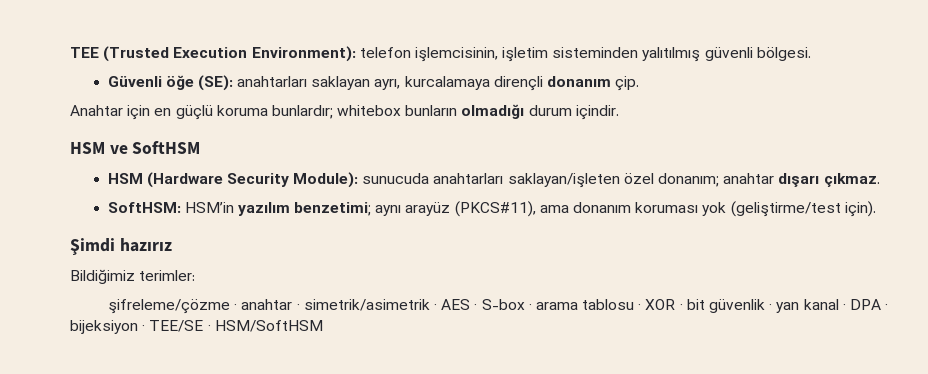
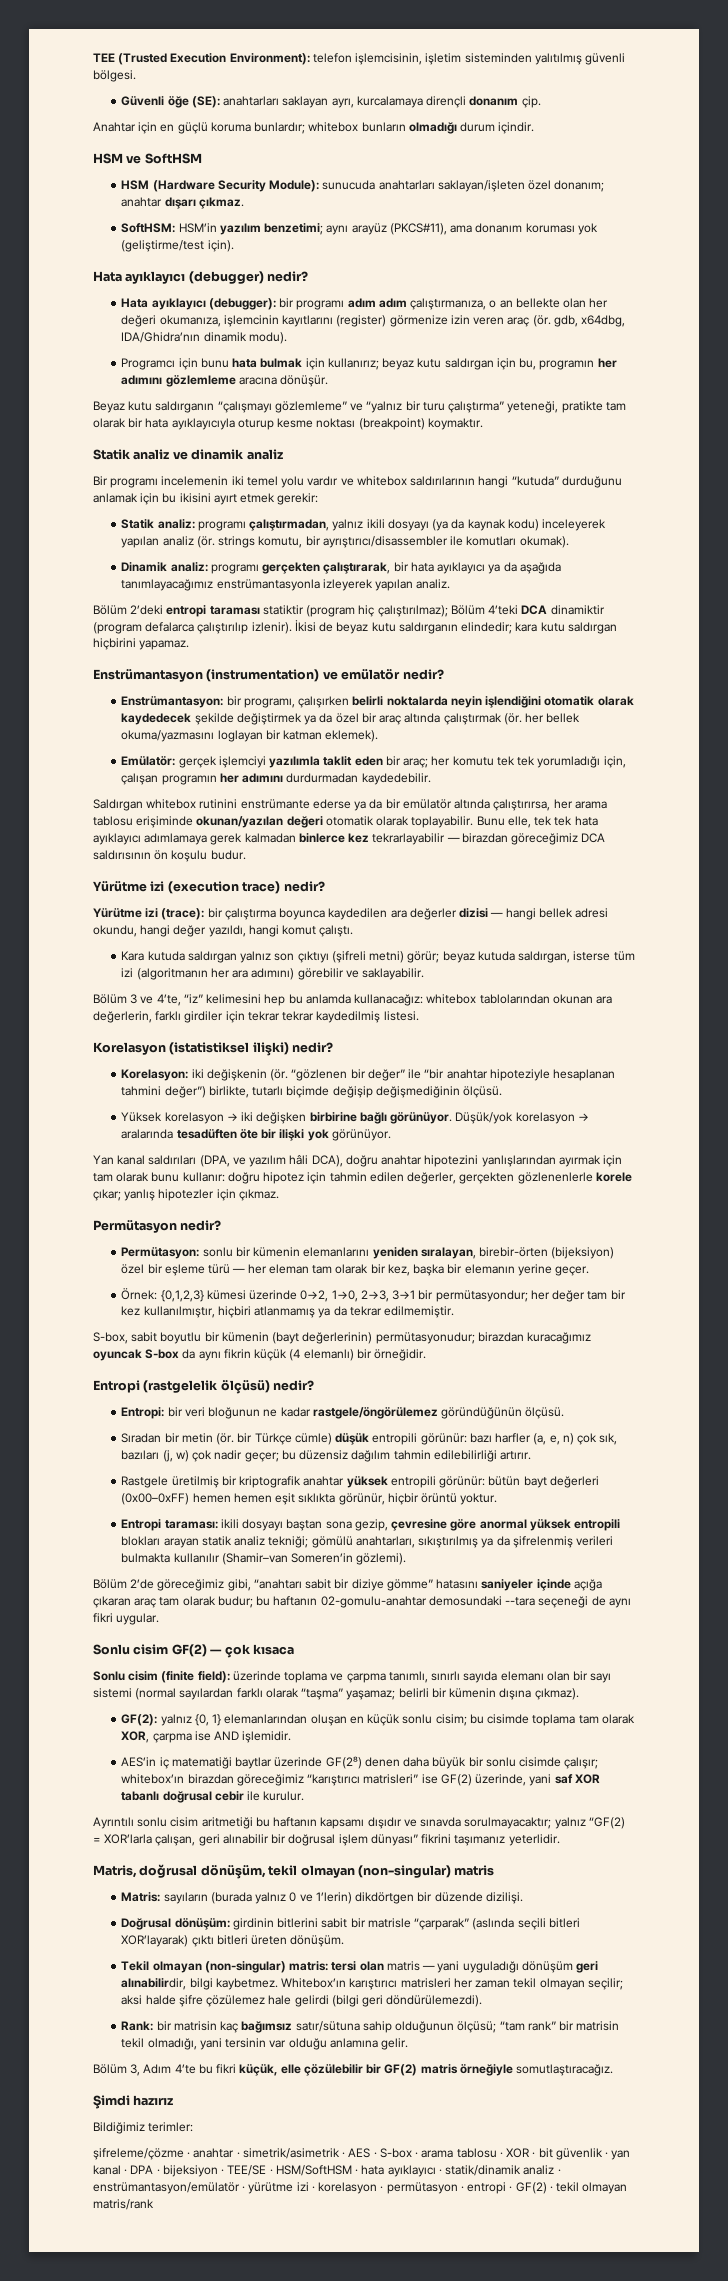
(876, 209) none -> [93,271,309,284] [121,298,609,310] [121,315,626,327] [121,332,287,344] [121,358,617,370] [121,375,329,387] [93,401,626,413] [93,418,483,430] [93,449,283,460] [93,476,622,488] [93,493,319,505] [121,519,607,531] [121,536,569,548] [121,562,561,574] [121,579,451,591] [93,605,605,617] [93,620,617,634] [93,638,190,650] [93,669,444,682] [121,696,634,708] [121,713,581,725] [121,730,379,742] [121,756,626,768] [121,773,431,785] [93,799,607,811] [93,816,598,828] [93,833,606,845] [93,850,246,862] [93,881,325,894] [93,908,609,920] [93,925,354,937] [121,951,635,963] [121,968,425,980] [93,994,613,1006] [93,1011,419,1023] [93,1042,334,1056] [121,1069,616,1081] [121,1086,503,1098] [121,1112,589,1124] [121,1129,391,1141] [93,1155,623,1167] [93,1172,632,1184] [93,1189,279,1201] [93,1220,222,1233] [121,1247,615,1259] [121,1264,589,1276] [121,1288,626,1302] [121,1306,455,1318] [93,1332,592,1344] [93,1349,427,1361] [93,1380,315,1394] [121,1407,565,1419] [121,1433,618,1445] [121,1450,532,1462] [121,1476,599,1488] [121,1493,498,1505] [121,1519,621,1531] [121,1536,614,1548] [121,1553,407,1565] [93,1579,602,1591] [93,1596,631,1608] [93,1613,160,1625] [93,1644,294,1658] [93,1671,612,1683] [93,1688,579,1700] [121,1714,635,1726] [121,1731,292,1743] [121,1756,599,1769] [121,1774,600,1786] [121,1791,305,1803] [93,1817,625,1829] [93,1834,560,1846] [93,1864,495,1879] [121,1892,523,1904] [121,1918,580,1930] [121,1935,345,1947] [121,1961,599,1973] [121,1978,623,1990] [121,1995,483,2007] [121,2021,620,2033] [121,2038,409,2050] [93,2064,614,2076] // Hata ayıklayıcı (debugger) nedir? // Hata ayıklayıcı (debugger): bir programı adım adım çalıştırmanıza, o an bellekte olan her değeri okumanıza, işlemcinin kayıtlarını (register) görmenize izin veren araç (ör. gdb, x64dbg, IDA/Ghidra’nın dinamik modu). // Programcı için bunu hata bulmak için kullanırız; beyaz kutu saldırgan için bu, programın her adımını gözlemleme aracına dönüşür. // Beyaz kutu saldırganın “çalışmayı gözlemleme” ve “yalnız bir turu çalıştırma” yeteneği, pratikte tam olarak bir hata ayıklayıcıyla oturup kesme noktası (breakpoint) koymaktır. // Statik analiz ve dinamik analiz // Bir programı incelemenin iki temel yolu vardır ve whitebox saldırılarının hangi “kutuda” durduğunu anlamak için bu ikisini ayırt etmek gerekir: // Statik analiz: programı çalıştırmadan, yalnız ikili dosyayı (ya da kaynak kodu) inceleyerek yapılan analiz (ör. strings komutu, bir ayrıştırıcı/disassembler ile komutları okumak). // Dinamik analiz: programı gerçekten çalıştırarak, bir hata ayıklayıcı ya da aşağıda tanımlayacağımız enstrümantasyonla izleyerek yapılan analiz. // Bölüm 2’deki entropi taraması statiktir (program hiç çalıştırılmaz); Bölüm 4’teki DCA dinamiktir (program defalarca çalıştırılıp izlenir). İkisi de beyaz kutu saldırganın elindedir; kara kutu saldırgan hiçbirini yapamaz. // Enstrümantasyon (instrumentation) ve emülatör nedir? // Enstrümantasyon: bir programı, çalışırken belirli noktalarda neyin işlendiğini otomatik olarak kaydedecek şekilde değiştirmek ya da özel bir araç altında çalıştırmak (ör. her bellek okuma/yazmasını loglayan bir katman eklemek). // Emülatör: gerçek işlemciyi yazılımla taklit eden bir araç; her komutu tek tek yorumladığı için, çalışan programın her adımını durdurmadan kaydedebilir. // Saldırgan whitebox rutinini enstrümante ederse ya da bir emülatör altında çalıştırırsa, her arama tablosu erişiminde okunan/yazılan değeri otomatik olarak toplayabilir. Bunu elle, tek tek hata ayıklayıcı adımlamaya gerek kalmadan binlerce kez tekrarlayabilir — birazdan göreceğimiz DCA saldırısının ön koşulu budur. // Yürütme izi (execution trace) nedir? // Yürütme izi (trace): bir çalıştırma boyunca kaydedilen ara değerler dizisi — hangi bellek adresi okundu, hangi değer yazıldı, hangi komut çalıştı. // Kara kutuda saldırgan yalnız son çıktıyı (şifreli metni) görür; beyaz kutuda saldırgan, isterse tüm izi (algoritmanın her ara adımını) görebilir ve saklayabilir. // Bölüm 3 ve 4’te, “iz” kelimesini hep bu anlamda kullanacağız: whitebox tablolarından okunan ara değerlerin, farklı girdiler için tekrar tekrar kaydedilmiş listesi. // Korelasyon (istatistiksel ilişki) nedir? // Korelasyon: iki değişkenin (ör. “gözlenen bir değer” ile “bir anahtar hipoteziyle hesaplanan tahmini değer”) birlikte, tutarlı biçimde değişip değişmediğinin ölçüsü. // Yüksek korelasyon → iki değişken birbirine bağlı görünüyor. Düşük/yok korelasyon → aralarında tesadüften öte bir ilişki yok görünüyor. // Yan kanal saldırıları (DPA, ve yazılım hâli DCA), doğru anahtar hipotezini yanlışlarından ayırmak için tam olarak bunu kullanır: doğru hipotez için tahmin edilen değerler, gerçekten gözlenenlerle korele çıkar; yanlış hipotezler için çıkmaz. // Permütasyon nedir? // Permütasyon: sonlu bir kümenin elemanlarını yeniden sıralayan, birebir-örten (bijeksiyon) özel bir eşleme türü — her eleman tam olarak bir kez, başka bir elemanın yerine geçer. // Örnek: {0,1,2,3} kümesi üzerinde 0→2, 1→0, 2→3, 3→1 bir permütasyondur; her değer tam bir kez kullanılmıştır, hiçbiri atlanmamış ya da tekrar edilmemiştir. // S-box, sabit boyutlu bir kümenin (bayt değerlerinin) permütasyonudur; birazdan kuracağımız oyuncak S-box da aynı fikrin küçük (4 elemanlı) bir örneğidir. // Entropi (rastgelelik ölçüsü) nedir? // Entropi: bir veri bloğunun ne kadar rastgele/öngörülemez göründüğünün ölçüsü. // Sıradan bir metin (ör. bir Türkçe cümle) düşük entropili görünür: bazı harfler (a, e, n) çok sık, bazıları (j, w) çok nadir geçer; bu düzensiz dağılım tahmin edilebilirliği artırır. // Rastgele üretilmiş bir kriptografik anahtar yüksek entropili görünür: bütün bayt değerleri (0x00–0xFF) hemen hemen eşit sıklıkta görünür, hiçbir örüntü yoktur. // Entropi taraması: ikili dosyayı baştan sona gezip, çevresine göre anormal yüksek entropili blokları arayan statik analiz tekniği; gömülü anahtarları, sıkıştırılmış ya da şifrelenmiş verileri bulmakta kullanılır (Shamir–van Someren’in gözlemi). // Bölüm 2’de göreceğimiz gibi, “anahtarı sabit bir diziye gömme” hatasını saniyeler içinde açığa çıkaran araç tam olarak budur; bu haftanın 02-gomulu-anahtar demosundaki --tara seçeneği de aynı fikri uygular. // Sonlu cisim GF(2) — çok kısaca // Sonlu cisim (finite field): üzerinde toplama ve çarpma tanımlı, sınırlı sayıda elemanı olan bir sayı sistemi (normal sayılardan farklı olarak “taşma” yaşamaz; belirli bir kümenin dışına çıkmaz). // GF(2): yalnız {0, 1} elemanlarından oluşan en küçük sonlu cisim; bu cisimde toplama tam olarak XOR, çarpma ise AND işlemidir. // AES’in iç matematiği baytlar üzerinde GF(2⁸) denen daha büyük bir sonlu cisimde çalışır; whitebox’ın birazdan göreceğimiz “karıştırıcı matrisleri” ise GF(2) üzerinde, yani saf XOR tabanlı doğrusal cebir ile kurulur. // Ayrıntılı sonlu cisim aritmetiği bu haftanın kapsamı dışıdır ve sınavda sorulmayacaktır; yalnız “GF(2) = XOR’larla çalışan, geri alınabilir bir doğrusal işlem dünyası” fikrini taşımanız yeterlidir. // Matris, doğrusal dönüşüm, tekil olmayan (non-singular) matris // Matris: sayıların (burada yalnız 0 ve 1’lerin) dikdörtgen bir düzende dizilişi. // Doğrusal dönüşüm: girdinin bitlerini sabit bir matrisle “çarparak” (aslında seçili bitleri XOR’layarak) çıktı bitleri üreten dönüşüm. // Tekil olmayan (non-singular) matris: tersi olan matris — yani uyguladığı dönüşüm geri alınabilirdir, bilgi kaybetmez. Whitebox’ın karıştırıcı matrisleri her zaman tekil olmayan seçilir; aksi halde şifre çözülemez hale gelirdi (bilgi geri döndürülemezdi). // Rank: bir matrisin kaç bağımsız satır/sütuna sahip olduğunun ölçüsü; “tam rank” bir matrisin tekil olmadığı, yani tersinin var olduğu anlamına gelir. // Bölüm 3, Adım 4’te bu fikri küçük, elle çözülebilir bir GF(2) matris örneğiyle somutlaştıracağız.
(323, 326) none -> [355,2165,561,2177] [93,2182,628,2194] [93,2199,154,2210] · hata ayıklayıcı · statik/dinamik analiz · enstrümantasyon/emülatör · yürütme izi · korelasyon · permütasyon · entropi · GF(2) · tekil olmayan matris/rank

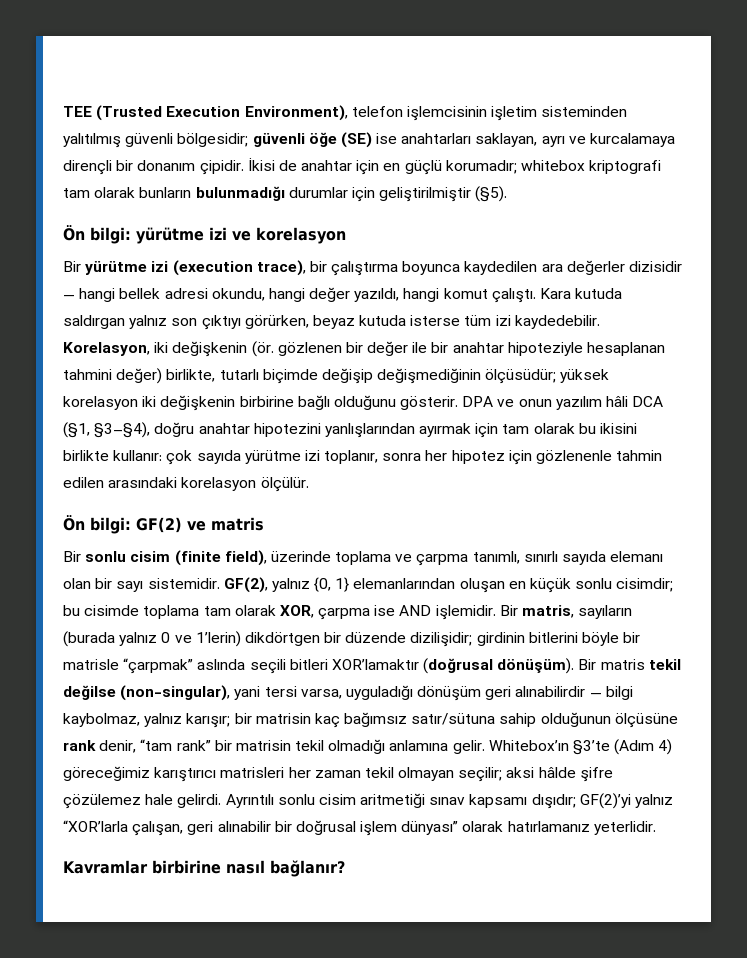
[229,53,423,65] Environment): telefon işlemcisinin, -> [244,105,487,121] Environment), telefon işlemcisinin
[93,70,136,82] [121,96,541,108] [93,122,535,134] [93,153,202,164] [121,180,605,192] [121,197,244,209] [121,223,598,235] [121,240,234,252] [93,271,309,284] [121,298,609,310] [121,315,626,327] [121,332,287,344] [121,358,617,370] [121,375,329,387] [93,401,626,413] [93,418,483,430] [93,449,283,460] [93,476,622,488] [93,493,319,505] [121,519,607,531] [121,536,569,548] [121,562,561,574] [121,579,451,591] [93,605,605,617] [93,620,617,634] [93,638,190,650] [93,669,444,682] [121,696,634,708] [121,713,581,725] [121,730,379,742] [121,756,626,768] [121,773,431,785] [93,799,607,811] [93,816,598,828] [93,833,606,845] [93,850,246,862] [93,881,325,894] [93,908,205,920] bölgesi. // Güvenli öğe (SE): anahtarları saklayan ayrı, kurcalamaya dirençli donanım çip. // Anahtar için en güçlü koruma bunlardır; whitebox bunların olmadığı durum içindir. // HSM ve SoftHSM // HSM (Hardware Security Module): sunucuda anahtarları saklayan/işleten özel donanım; anahtar dışarı çıkmaz. // SoftHSM: HSM’in yazılım benzetimi; aynı arayüz (PKCS#11), ama donanım koruması yok (geliştirme/test için). // Hata ayıklayıcı (debugger) nedir? // Hata ayıklayıcı (debugger): bir programı adım adım çalıştırmanıza, o an bellekte olan her değeri okumanıza, işlemcinin kayıtlarını (register) görmenize izin veren araç (ör. gdb, x64dbg, IDA/Ghidra’nın dinamik modu). // Programcı için bunu hata bulmak için kullanırız; beyaz kutu saldırgan için bu, programın her adımını gözlemleme aracına dönüşür. // Beyaz kutu saldırganın “çalışmayı gözlemleme” ve “yalnız bir turu çalıştırma” yeteneği, pratikte tam olarak bir hata ayıklayıcıyla oturup kesme noktası (breakpoint) koymaktır. // Statik analiz ve dinamik analiz // Bir programı incelemenin iki temel yolu vardır ve whitebox saldırılarının hangi “kutuda” durduğunu anlamak için bu ikisini ayırt etmek gerekir: // Statik analiz: programı çalıştırmadan, yalnız ikili dosyayı (ya da kaynak kodu) inceleyerek yapılan analiz (ör. strings komutu, bir ayrıştırıcı/disassembler ile komutları okumak). // Dinamik analiz: programı gerçekten çalıştırarak, bir hata ayıklayıcı ya da aşağıda tanımlayacağımız enstrümantasyonla izleyerek yapılan analiz. // Bölüm 2’deki entropi taraması statiktir (program hiç çalıştırılmaz); Bölüm 4’teki DCA dinamiktir (program defalarca çalıştırılıp izlenir). İkisi de beyaz kutu saldırganın elindedir; kara kutu saldırgan hiçbirini yapamaz. // Enstrümantasyon (instrumentation) ve emülatör nedir? // Enstrümantasyon: bir programı, çalışırken belirli noktalarda neyin işlendiğini otomatik olarak kaydedecek şekilde değiştirmek ya da özel bir araç altında çalıştırmak (ör. her bellek okuma/yazmasını loglayan bir katman eklemek). // Emülatör: gerçek işlemciyi yazılımla taklit eden bir araç; her komutu tek tek yorumladığı için, çalışan programın her adımını durdurmadan kaydedebilir. // Saldırgan whitebox rutinini enstrümante ederse ya da bir emülatör altında çalıştırırsa, her arama tablosu erişiminde okunan/yazılan değeri otomatik olarak toplayabilir. Bunu elle, tek tek hata ayıklayıcı adımlamaya gerek kalmadan binlerce kez tekrarlayabilir — birazdan göreceğimiz DCA saldırısının ön koşulu budur. // Yürütme izi (execution trace) nedir? // Yürütme izi (trace): -> [177,132,676,148] [63,157,662,175] [63,186,508,202] [63,225,346,244] [63,260,306,276] bölgesidir; güvenli öğe (SE) ise anahtarları saklayan, ayrı ve kurcalamaya dirençli bir donanım çipidir. İkisi de anahtar için en güçlü korumadır; whitebox kriptografi tam olarak bunların bulunmadığı durumlar için geliştirilmiştir (§5). // Ön bilgi: yürütme izi ve korelasyon // Bir yürütme izi (execution trace),
[459,908,489,918] dizisi -> [629,261,683,272] dizisidir
(354, 931) // -> (536, 295) none
[331,951,440,963] (şifreli metni) görür; -> [244,315,309,329] görürken,
[518,951,571,963] saldırgan, -> (407, 320) none
[136,968,425,980] [93,994,613,1006] [93,1011,419,1023] [93,1042,334,1056] [121,1069,445,1081] (algoritmanın her ara adımını) görebilir ve saklayabilir. // Bölüm 3 ve 4’te, “iz” kelimesini hep bu anlamda kullanacağız: whitebox tablolarından okunan ara değerlerin, farklı girdiler için tekrar tekrar kaydedilmiş listesi. // Korelasyon (istatistiksel ilişki) nedir? // Korelasyon: iki değişkenin (ör. “gözlenen bir değer” ile “bir -> [514,315,600,329] [63,341,449,357] kaydedebilir. Korelasyon, iki değişkenin (ör. gözlenen bir değer ile bir
[164,1086,206,1098] değer”) -> [116,368,163,384] değer)
[463,1086,503,1098] [121,1112,589,1124] [121,1129,391,1141] [93,1155,343,1167] ölçüsü. // Yüksek korelasyon → iki değişken birbirine bağlı görünüyor. Düşük/yok korelasyon → aralarında tesadüften öte bir ilişki yok görünüyor. // Yan kanal saldırıları (DPA, ve yazılım hâli DCA), -> [485,369,610,384] [63,395,664,411] [63,422,151,438] ölçüsüdür; yüksek korelasyon iki değişkenin birbirine bağlı olduğunu gösterir. DPA ve onun yazılım hâli DCA (§1, §3–§4),
[151,1172,260,1184] bunu kullanır: doğru -> [578,423,638,434] [63,450,448,465] bu ikisini birlikte kullanır: çok sayıda yürütme izi toplanır, sonra her
(327, 1178) none -> [536,450,613,464] gözlenenle
[407,1172,632,1184] [93,1189,279,1201] [93,1220,222,1233] [121,1247,615,1259] [121,1264,589,1276] [121,1288,626,1302] [121,1306,455,1318] [93,1332,592,1344] [93,1349,427,1361] [93,1380,315,1394] [121,1407,565,1419] [121,1433,618,1445] [121,1450,532,1462] [121,1476,599,1488] [121,1493,498,1505] [121,1519,621,1531] [121,1536,614,1548] [121,1553,407,1565] [93,1579,602,1591] [93,1596,631,1608] [93,1613,160,1625] [93,1644,294,1658] [93,1671,125,1681] değerler, gerçekten gözlenenlerle korele çıkar; yanlış hipotezler için çıkmaz. // Permütasyon nedir? // Permütasyon: sonlu bir kümenin elemanlarını yeniden sıralayan, birebir-örten (bijeksiyon) özel bir eşleme türü — her eleman tam olarak bir kez, başka bir elemanın yerine geçer. // Örnek: {0,1,2,3} kümesi üzerinde 0→2, 1→0, 2→3, 3→1 bir permütasyondur; her değer tam bir kez kullanılmıştır, hiçbiri atlanmamış ya da tekrar edilmemiştir. // S-box, sabit boyutlu bir kümenin (bayt değerlerinin) permütasyonudur; birazdan kuracağımız oyuncak S-box da aynı fikrin küçük (4 elemanlı) bir örneğidir. // Entropi (rastgelelik ölçüsü) nedir? // Entropi: bir veri bloğunun ne kadar rastgele/öngörülemez göründüğünün ölçüsü. // Sıradan bir metin (ör. bir Türkçe cümle) düşük entropili görünür: bazı harfler (a, e, n) çok sık, bazıları (j, w) çok nadir geçer; bu düzensiz dağılım tahmin edilebilirliği artırır. // Rastgele üretilmiş bir kriptografik anahtar yüksek entropili görünür: bütün bayt değerleri (0x00–0xFF) hemen hemen eşit sıklıkta görünür, hiçbir örüntü yoktur. // Entropi taraması: ikili dosyayı baştan sona gezip, çevresine göre anormal yüksek entropili blokları arayan statik analiz tekniği; gömülü anahtarları, sıkıştırılmış ya da şifrelenmiş verileri bulmakta kullanılır (Shamir–van Someren’in gözlemi). // Bölüm 2’de göreceğimiz gibi, “anahtarı sabit bir diziye gömme” hatasını saniyeler içinde açığa çıkaran araç tam olarak budur; bu haftanın 02-gomulu-anahtar demosundaki --tara seçeneği de aynı fikri uygular. // Sonlu cisim GF(2) — çok kısaca // Sonlu -> [108,477,309,492] [63,515,264,534] [63,551,127,562] arasındaki korelasyon ölçülür. // Ön bilgi: GF(2) ve matris // Bir sonlu
[197,1671,230,1683] field): -> [224,550,267,566] field),
[93,1688,579,1700] [121,1714,158,1726] sistemi (normal sayılardan farklı olarak “taşma” yaşamaz; belirli bir kümenin dışına çıkmaz). // GF(2): -> [147,577,268,593] sistemidir. GF(2),
[435,1714,467,1726] cisim; -> [616,578,674,592] cisimdir;
[121,1756,599,1769] [121,1774,600,1786] [121,1791,305,1803] [93,1817,625,1829] [93,1834,560,1846] [93,1864,495,1879] [121,1892,161,1902] // AES’in iç matematiği baytlar üzerinde GF(2⁸) denen daha büyük bir sonlu cisimde çalışır; whitebox’ın birazdan göreceğimiz “karıştırıcı matrisleri” ise GF(2) üzerinde, yani saf XOR tabanlı doğrusal cebir ile kurulur. // Ayrıntılı sonlu cisim aritmetiği bu haftanın kapsamı dışıdır ve sınavda sorulmayacaktır; yalnız “GF(2) = XOR’larla çalışan, geri alınabilir bir doğrusal işlem dünyası” fikrini taşımanız yeterlidir. // Matris, doğrusal dönüşüm, tekil olmayan (non-singular) matris // Matris: -> [499,605,575,618] Bir matris,
[485,1892,523,1904] [121,1918,230,1930] dizilişi. // Doğrusal dönüşüm: -> [410,632,473,647] dizilişidir;
[321,1918,348,1928] sabit -> [582,632,620,646] böyle
[414,1918,580,1930] [121,1935,345,1947] [121,1961,599,1973] [121,1978,347,1990] “çarparak” (aslında seçili bitleri XOR’layarak) çıktı bitleri üreten dönüşüm. // Tekil olmayan (non-singular) matris: tersi olan matris — yani uyguladığı dönüşüm geri alınabilirdir, bilgi kaybetmez. Whitebox’ın -> [123,658,681,674] [63,685,633,701] [63,712,678,728] [63,739,673,755] [63,766,150,781] “çarpmak” aslında seçili bitleri XOR’lamaktır (doğrusal dönüşüm). Bir matris tekil değilse (non-singular), yani tersi varsa, uyguladığı dönüşüm geri alınabilirdir — bilgi kaybolmaz, yalnız karışır; bir matrisin kaç bağımsız satır/sütuna sahip olduğunun ölçüsüne rank denir, “tam rank” bir matrisin tekil olmadığı anlamına gelir. Whitebox’ın §3’te (Adım 4) göreceğimiz
[145,1995,176,2005] halde -> [538,767,576,778] hâlde
[294,1995,483,2007] [121,2021,620,2033] [121,2038,409,2050] [93,2064,614,2076] [93,2095,174,2109] [93,2122,194,2134] [93,2148,631,2160] [93,2165,561,2177] [93,2182,628,2194] [93,2199,154,2210] gelirdi (bilgi geri döndürülemezdi). // Rank: bir matrisin kaç bağımsız satır/sütuna sahip olduğunun ölçüsü; “tam rank” bir matrisin tekil olmadığı, yani tersinin var olduğu anlamına gelir. // Bölüm 3, Adım 4’te bu fikri küçük, elle çözülebilir bir GF(2) matris örneğiyle somutlaştıracağız. // Şimdi hazırız // Bildiğimiz terimler: // şifreleme/çözme · anahtar · simetrik/asimetrik · AES · S-box · arama tablosu · XOR · bit güvenlik · yan kanal · DPA · bijeksiyon · TEE/SE · HSM/SoftHSM · hata ayıklayıcı · statik/dinamik analiz · enstrümantasyon/emülatör · yürütme izi · korelasyon · permütasyon · entropi · GF(2) · tekil olmayan matris/rank -> [177,793,674,809] [63,820,656,836] [63,860,345,877] gelirdi. Ayrıntılı sonlu cisim aritmetiği sınav kapsamı dışıdır; GF(2)’yi yalnız “XOR’larla çalışan, geri alınabilir bir doğrusal işlem dünyası” olarak hatırlamanız yeterlidir. // Kavramlar birbirine nasıl bağlanır?

